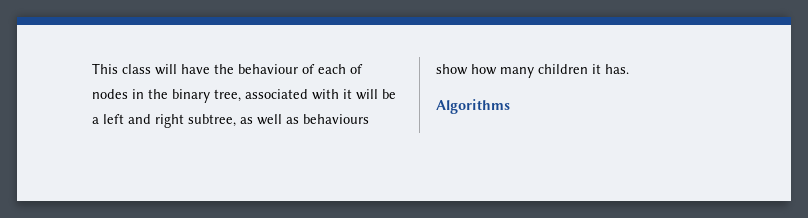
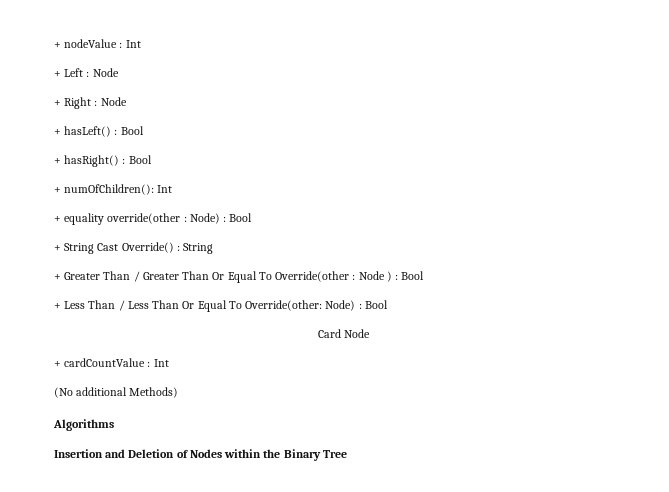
[92,63,363,75] [92,89,396,103] [92,114,369,128] [436,64,629,78] [436,99,510,114] This class will have the behaviour of each of nodes in the binary tree, associated with it will be a left and right subtree, as well as behaviours show how many children it has. // Algorithms -> [54,39,141,48] [54,68,119,77] [54,97,127,109] [54,126,144,137] [54,155,152,167] [54,184,173,195] [54,213,253,225] [54,242,214,254] [54,271,425,283] [54,300,388,312] [317,329,371,338] [54,358,169,367] [54,387,179,398] [53,419,114,431] [54,449,347,461] + nodeValue : Int // + Left : Node // + Right : Node // + hasLeft() : Bool // + hasRight() : Bool // + numOfChildren(): Int // + equality override(other : Node) : Bool // + String Cast Override() : String // + Greater Than / Greater Than Or Equal To Override(other : Node ) : Bool // + Less Than / Less Than Or Equal To Override(other: Node) : Bool // Card Node // + cardCountValue : Int // (No additional Methods) // Algorithms // Insertion and Deletion of Nodes within the Binary Tree

